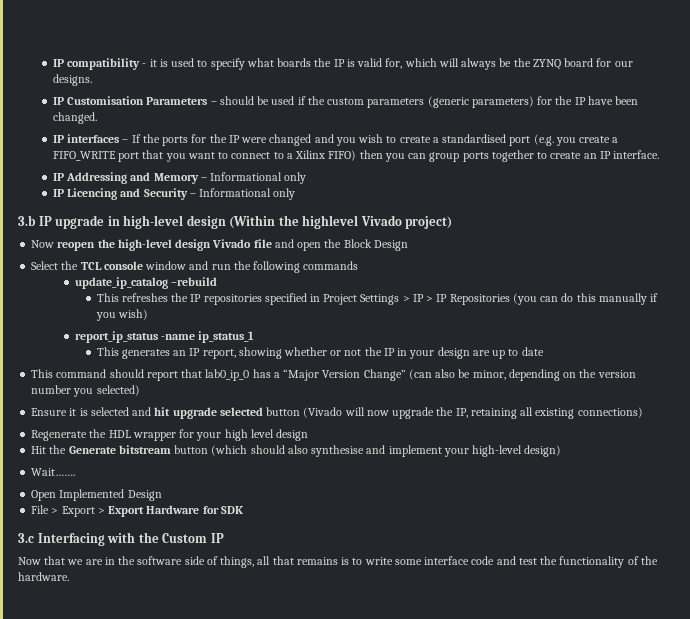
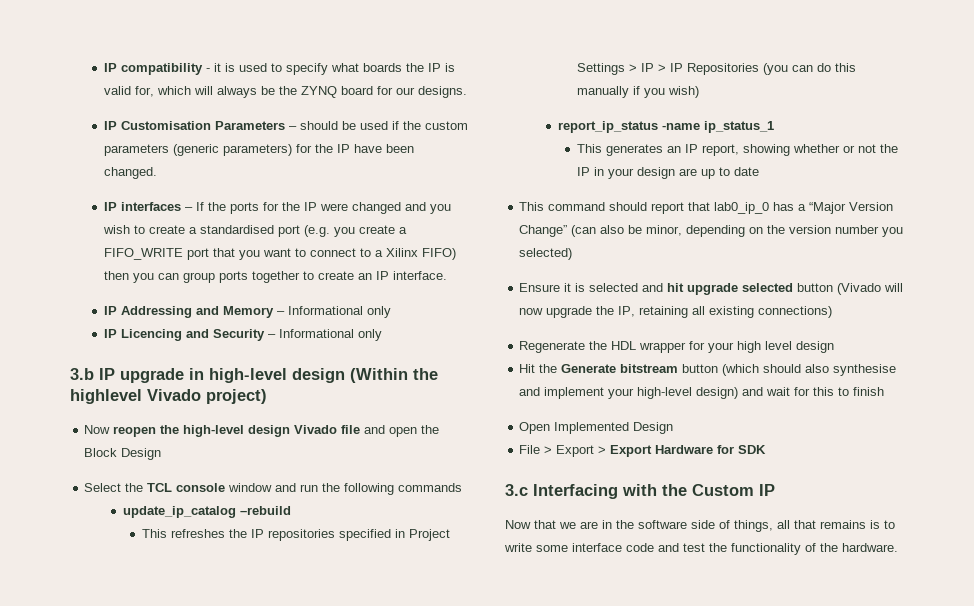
[31,468,76,476] // Wait……. -> [742,387,885,396] and wait for this to finish

